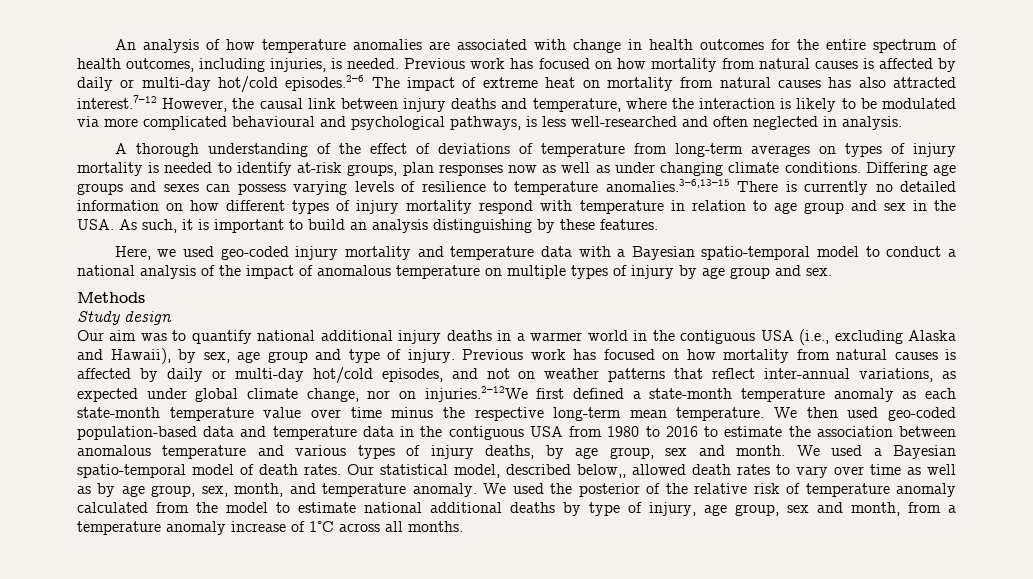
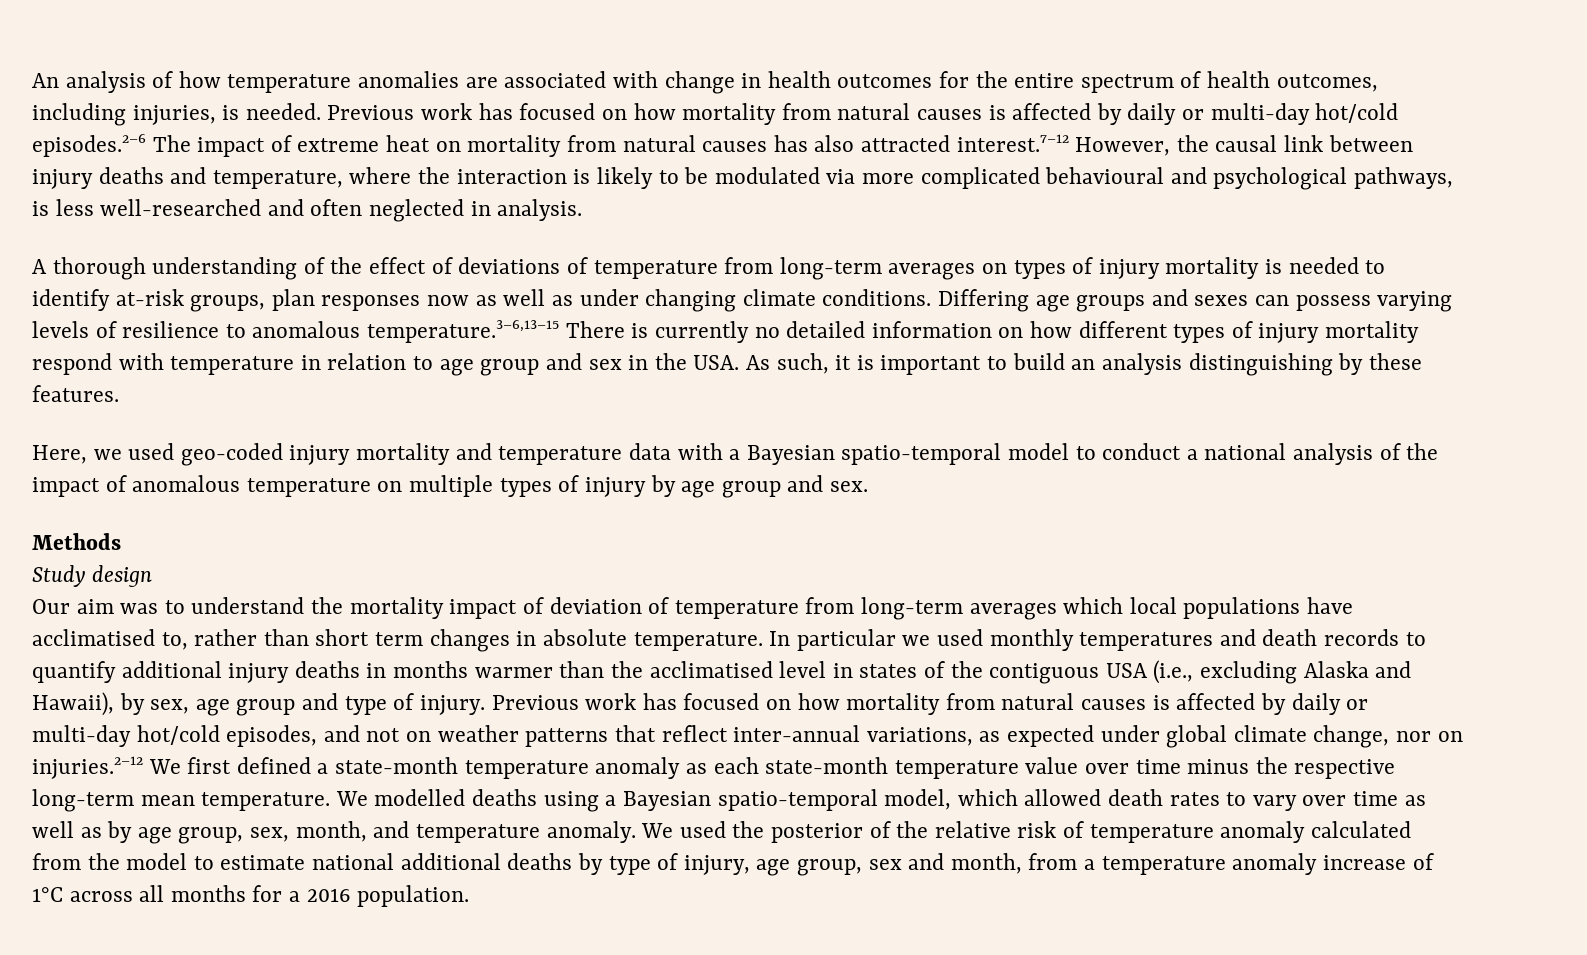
[514,179,730,195] temperature anomalies.3–6,13–15 -> [252,320,560,343] anomalous temperature.3–6,13–15
[191,330,648,344] quantify national additional injury deaths in a warmer world in -> [191,597,1354,620] [32,629,1426,652] [32,661,945,683] understand the mortality impact of deviation of temperature from long-term averages which local populations have acclimatised to, rather than short term changes in absolute temperature. In particular we used monthly temperatures and death records to quantify additional injury deaths in months warmer than the acclimatised level in states of
[424,386,528,402] injuries.2–12We -> [32,756,181,779] injuries.2–12 We
[806,407,956,421] [77,426,957,440] [77,445,957,459] [77,464,626,478] then used geo-coded population-based data and temperature data in the contiguous USA from 1980 to 2016 to estimate the association between anomalous temperature and various types of injury deaths, by age group, sex and month. We used a Bayesian spatio-temporal model of death rates. Our statistical model, described below,, -> [374,789,1018,812] modelled deaths using a Bayesian spatio-temporal model, which
[408,521,463,532] months. -> [170,885,470,907] months for a 2016 population.

